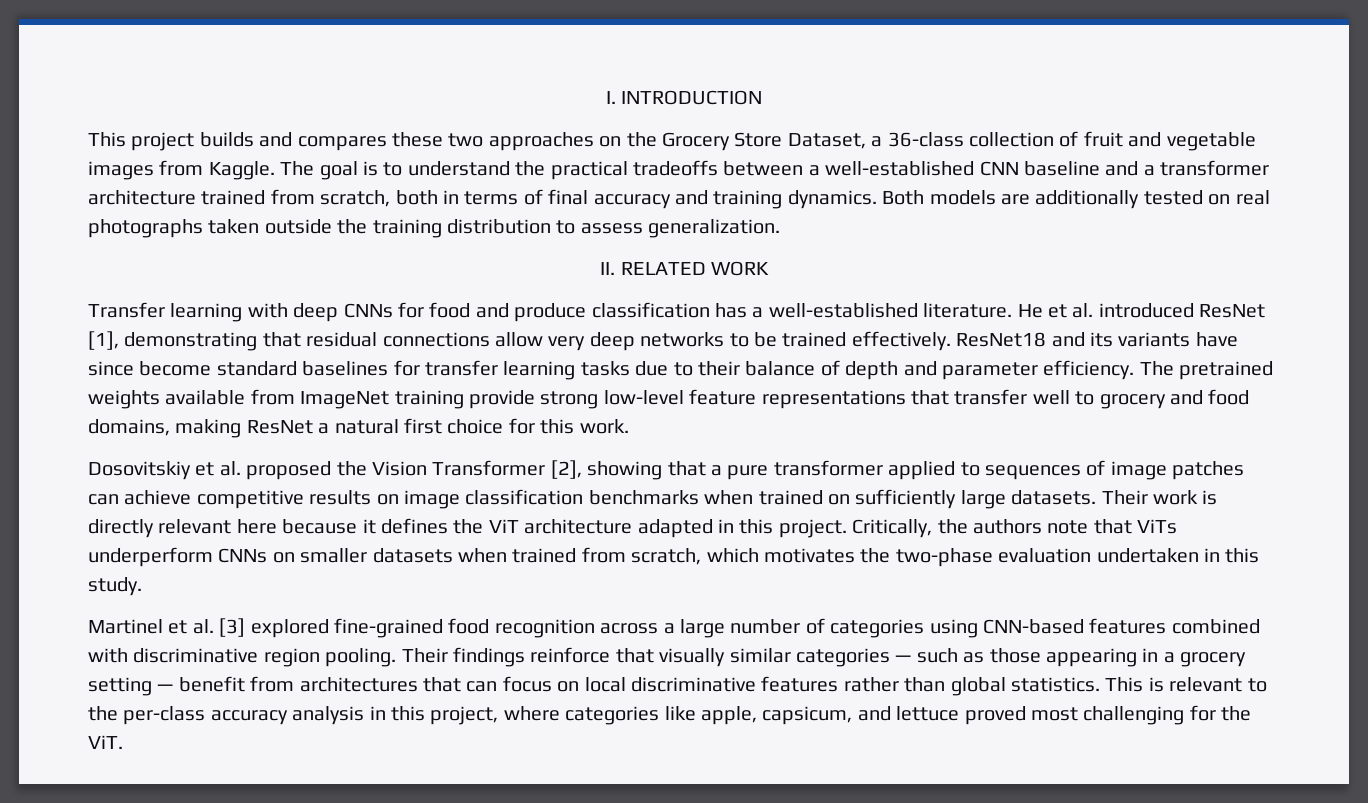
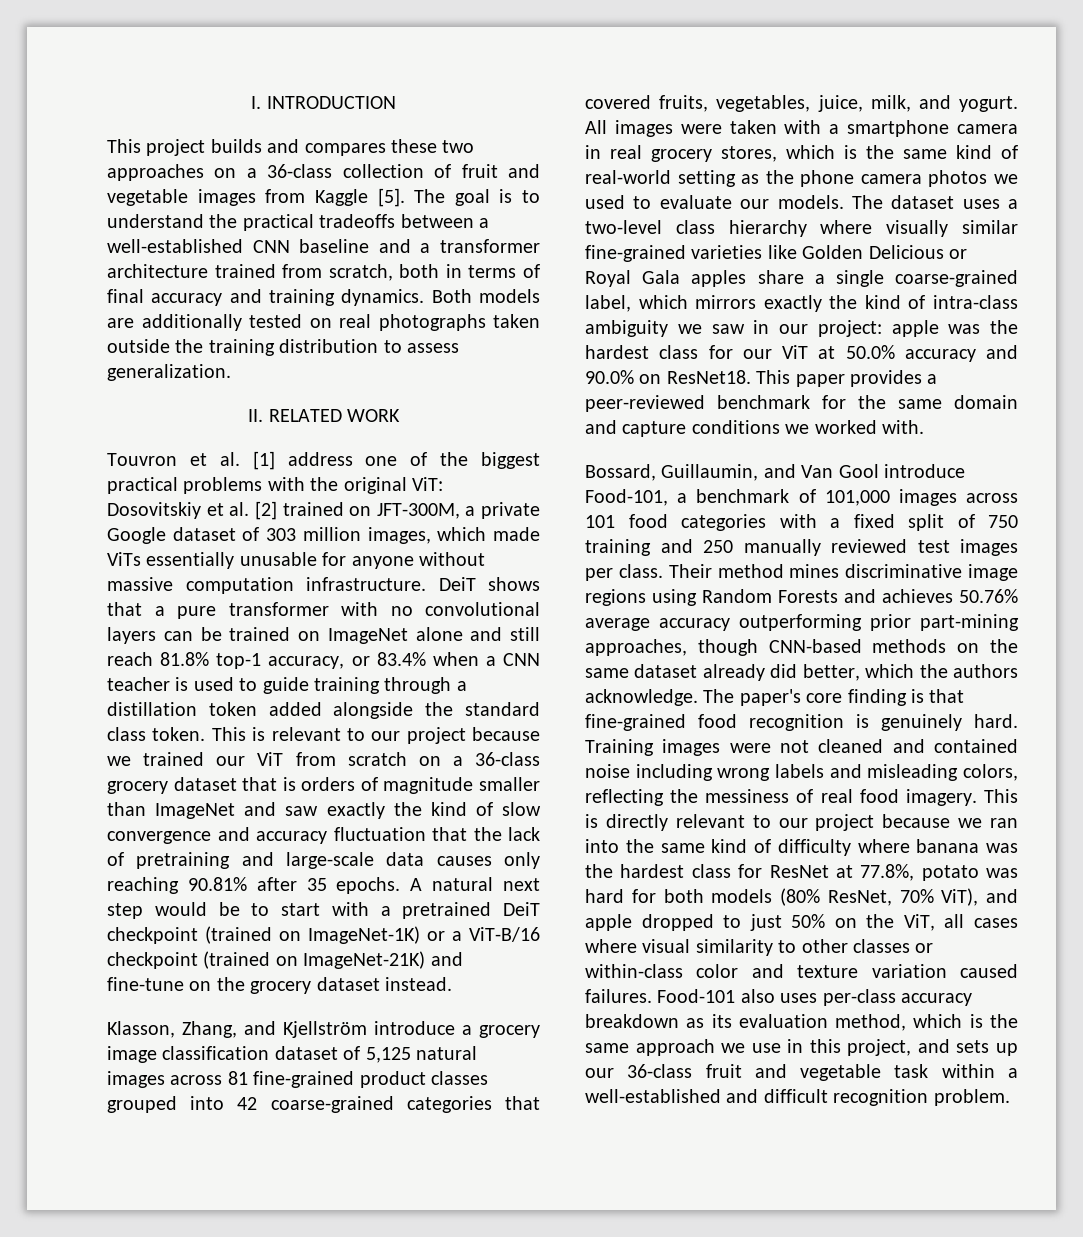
[626,132,866,151] the Grocery Store Dataset, -> (237, 173) none
[208,161,275,180] Kaggle. -> [314,188,405,207] Kaggle [5].
[88,302,1266,322] [88,331,1238,351] [88,360,1274,380] [88,389,1250,409] [88,418,629,438] [88,460,1245,480] [88,489,1218,509] [88,518,1178,538] [88,547,1260,567] [88,577,142,596] [88,618,1260,638] [88,647,1247,667] [88,676,1267,696] [88,705,1252,725] [88,735,123,749] Transfer learning with deep CNNs for food and produce classification has a well-established literature. He et al. introduced ResNet [1], demonstrating that residual connections allow very deep networks to be trained effectively. ResNet18 and its variants have since become standard baselines for transfer learning tasks due to their balance of depth and parameter efficiency. The pretrained weights available from ImageNet training provide strong low-level feature representations that transfer well to grocery and food domains, making ResNet a natural first choice for this work. // Dosovitskiy et al. proposed the Vision Transformer [2], showing that a pure transformer applied to sequences of image patches can achieve competitive results on image classification benchmarks when trained on sufficiently large datasets. Their work is directly relevant here because it defines the ViT architecture adapted in this project. Critically, the authors note that ViTs underperform CNNs on smaller datasets when trained from scratch, which motivates the two-phase evaluation undertaken in this study. // Martinel et al. [3] explored fine-grained food recognition across a large number of categories using CNN-based features combined with discriminative region pooling. Their findings reinforce that visually similar categories — such as those appearing in a grocery setting — benefit from architectures that can focus on local discriminative features rather than global statistics. This is relevant to the per-class accuracy analysis in this project, where categories like apple, capsicum, and lettuce proved most challenging for the ViT. -> [107,451,540,470] [107,477,443,494] [107,501,540,520] [107,527,540,544] [107,552,485,569] [107,577,540,594] [107,602,540,619] [107,627,540,644] [107,652,540,669] [107,677,467,694] [107,702,540,719] [107,727,540,744] [107,752,540,766] [107,777,540,794] [107,802,541,819] [107,827,540,844] [107,852,540,869] [107,877,540,894] [107,902,540,919] [107,926,540,944] [107,951,463,969] [107,977,452,994] [107,1021,540,1038] [107,1046,477,1063] [107,1071,488,1088] [107,1096,540,1113] [585,95,1018,112] [585,120,1018,137] [585,145,1018,162] [585,170,1018,187] [585,195,1018,209] [585,220,1018,237] [585,245,967,262] [585,270,1018,287] [585,295,1018,312] [585,320,1018,337] [585,345,1018,362] [585,370,938,387] [585,395,1018,412] [585,420,924,437] [585,464,965,481] [585,489,1018,506] [585,514,1018,531] [585,539,1018,556] [585,564,1018,581] [585,589,1018,606] [585,614,1019,631] [585,639,1018,656] [585,664,1018,681] [585,689,965,706] [585,714,1018,731] [585,739,1018,756] [585,764,1018,781] [585,789,1018,806] [585,814,1018,831] [585,839,1018,856] [585,864,1018,881] [585,888,1018,906] [585,914,1018,931] [585,939,934,956] [585,964,1018,978] [585,989,972,1006] [585,1014,1018,1031] [585,1039,1018,1056] [585,1064,1018,1081] [585,1089,1010,1106] Touvron et al. [1] address one of the biggest practical problems with the original ViT: Dosovitskiy et al. [2] trained on JFT-300M, a private Google dataset of 303 million images, which made ViTs essentially unusable for anyone without massive computation infrastructure. DeiT shows that a pure transformer with no convolutional layers can be trained on ImageNet alone and still reach 81.8% top-1 accuracy, or 83.4% when a CNN teacher is used to guide training through a distillation token added alongside the standard class token. This is relevant to our project because we trained our ViT from scratch on a 36-class grocery dataset that is orders of magnitude smaller than ImageNet and saw exactly the kind of slow convergence and accuracy fluctuation that the lack of pretraining and large-scale data causes only reaching 90.81% after 35 epochs. A natural next step would be to start with a pretrained DeiT checkpoint (trained on ImageNet-1K) or a ViT-B/16 checkpoint (trained on ImageNet-21K) and fine-tune on the grocery dataset instead. // Klasson, Zhang, and Kjellström introduce a grocery image classification dataset of 5,125 natural images across 81 fine-grained product classes grouped into 42 coarse-grained categories that covered fruits, vegetables, juice, milk, and yogurt. All images were taken with a smartphone camera in real grocery stores, which is the same kind of real-world setting as the phone camera photos we used to evaluate our models. The dataset uses a two-level class hierarchy where visually similar fine-grained varieties like Golden Delicious or Royal Gala apples share a single coarse-grained label, which mirrors exactly the kind of intra-class ambiguity we saw in our project: apple was the hardest class for our ViT at 50.0% accuracy and 90.0% on ResNet18. This paper provides a peer-reviewed benchmark for the same domain and capture conditions we worked with. // Bossard, Guillaumin, and Van Gool introduce Food-101, a benchmark of 101,000 images across 101 food categories with a fixed split of 750 training and 250 manually reviewed test images per class. Their method mines discriminative image regions using Random Forests and achieves 50.76% average accuracy outperforming prior part-mining approaches, though CNN-based methods on the same dataset already did better, which the authors acknowledge. The paper's core finding is that fine-grained food recognition is genuinely hard. Training images were not cleaned and contained noise including wrong labels and misleading colors, reflecting the messiness of real food imagery. This is directly relevant to our project because we ran into the same kind of difficulty where banana was the hardest class for ResNet at 77.8%, potato was hard for both models (80% ResNet, 70% ViT), and apple dropped to just 50% on the ViT, all cases where visual similarity to other classes or within-class color and texture variation caused failures. Food-101 also uses per-class accuracy breakdown as its evaluation method, which is the same approach we use in this project, and sets up our 36-class fruit and vegetable task within a well-established and difficult recognition problem.

